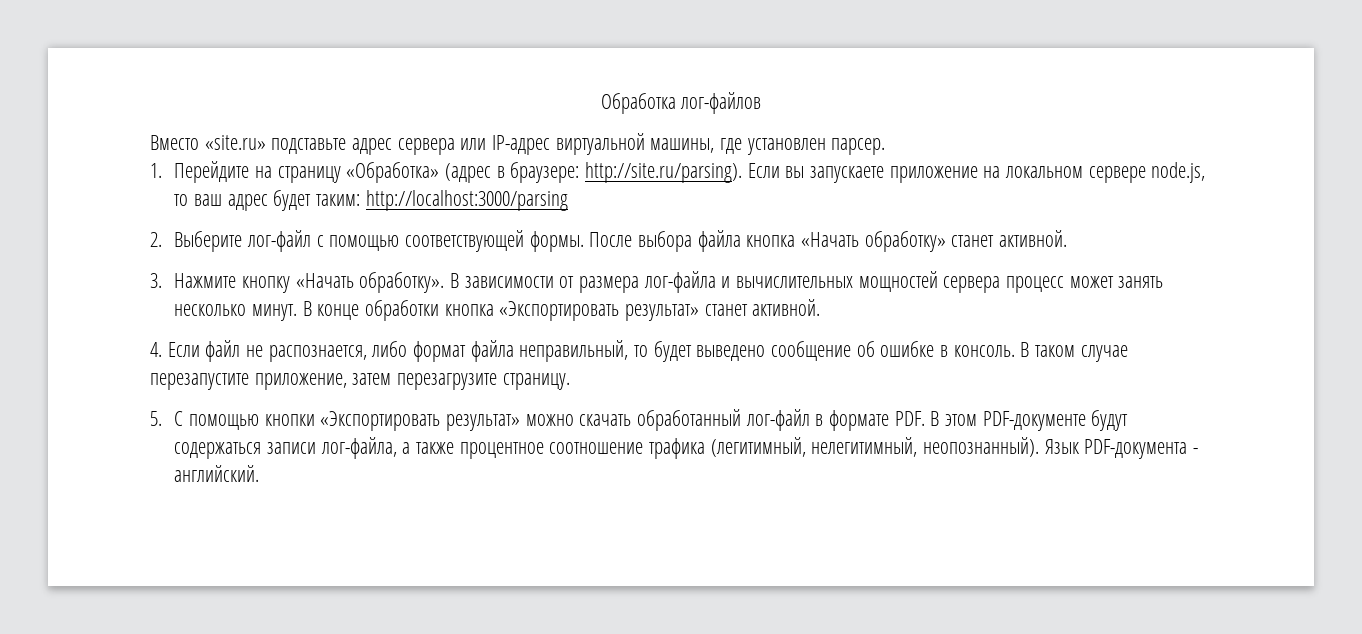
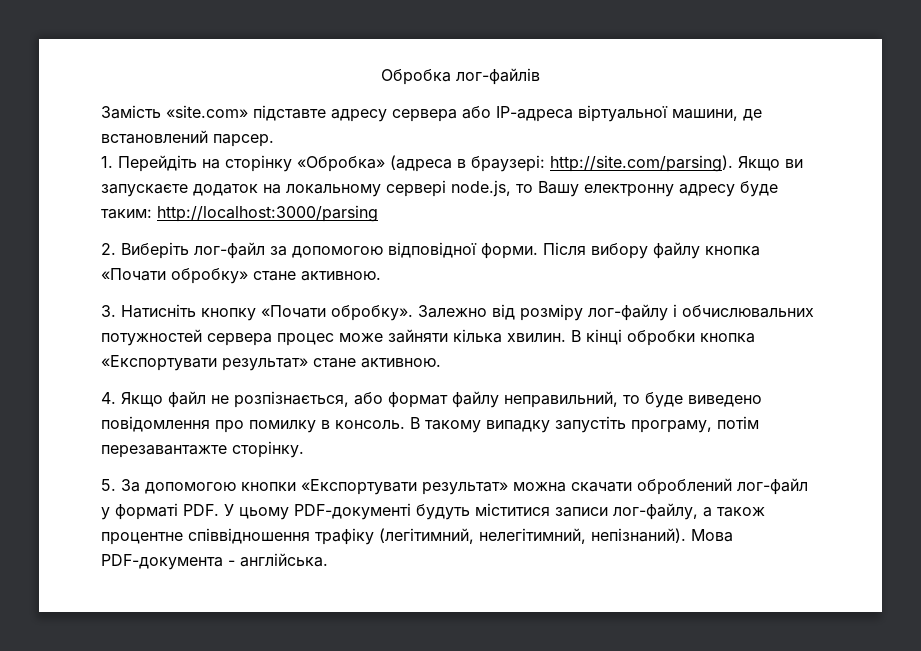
[600,92,762,114] [150,133,886,155] [150,161,1206,183] [174,190,568,211] [150,230,1068,252] [150,271,1164,293] [174,299,821,321] Обработка лог-файлов // Вместо «site.ru» подставьте адрес сервера или IP-адрес виртуальной машины, где установлен парсер. // 1. Перейдите на страницу «Обработка» (адрес в браузере: http://site.ru/parsing). Если вы запускаете приложение на локальном сервере node.js, то ваш адрес будет таким: http://localhost:3000/parsing // 2. Выберите лог-файл с помощью соответствующей формы. После выбора файла кнопка «Начать обработку» станет активной. // 3. Нажмите кнопку «Начать обработку». В зависимости от размера лог-файла и вычислительных мощностей сервера процесс может занять несколько минут. В конце обработки кнопка «Экспортировать результат» станет активной. -> [381,68,540,85] [101,105,762,122] [101,130,274,147] [101,155,803,172] [101,180,778,197] [101,205,378,222] [101,242,760,259] [101,268,381,284] [101,304,814,321] [101,329,755,346] [101,355,441,371] Обробка лог-файлів // Замість «site.com» підставте адресу сервера або IP-адреса віртуальної машини, де встановлений парсер. // 1. Перейдіть на сторінку «Обробка» (адреса в браузері: http://site.com/parsing). Якщо ви запускаєте додаток на локальному сервері node.js, то Вашу електронну адресу буде таким: http://localhost:3000/parsing // 2. Виберіть лог-файл за допомогою відповідної форми. Після вибору файлу кнопка «Почати обробку» стане активною. // 3. Натисніть кнопку «Почати обробку». Залежно від розміру лог-файлу і обчислювальних потужностей сервера процес може зайняти кілька хвилин. В кінці обробки кнопка «Експортувати результат» стане активною.
[167,342,200,357] Если -> [121,392,163,407] Якщо
[268,340,1128,362] [150,373,570,390] [150,409,1129,431] [174,437,1079,459] распознается, либо формат файла неправильный, то будет выведено сообщение об ошибке в консоль. В таком случае перезапустите приложение, затем перезагрузите страницу. // 5. С помощью кнопки «Экспортировать результат» можно скачать обработанный лог-файл в формате PDF. В этом PDF-документе будут содержаться записи лог-файла, а также процентное соотношение трафика (легитимный, нелегитимный, неопознанный). Язык -> [234,391,762,408] [101,416,759,433] [101,441,304,458] [101,478,808,495] [101,503,765,520] [101,528,733,545] розпізнається, або формат файлу неправильний, то буде виведено повідомлення про помилку в консоль. В такому випадку запустіть програму, потім перезавантажте сторінку. // 5. За допомогою кнопки «Експортувати результат» можна скачати оброблений лог-файл у форматі PDF. У цьому PDF-документі будуть міститися записи лог-файлу, а також процентне співвідношення трафіку (легітимний, нелегітимний, непізнаний). Мова
[174,465,260,482] английский. -> [240,553,328,567] англійська.

